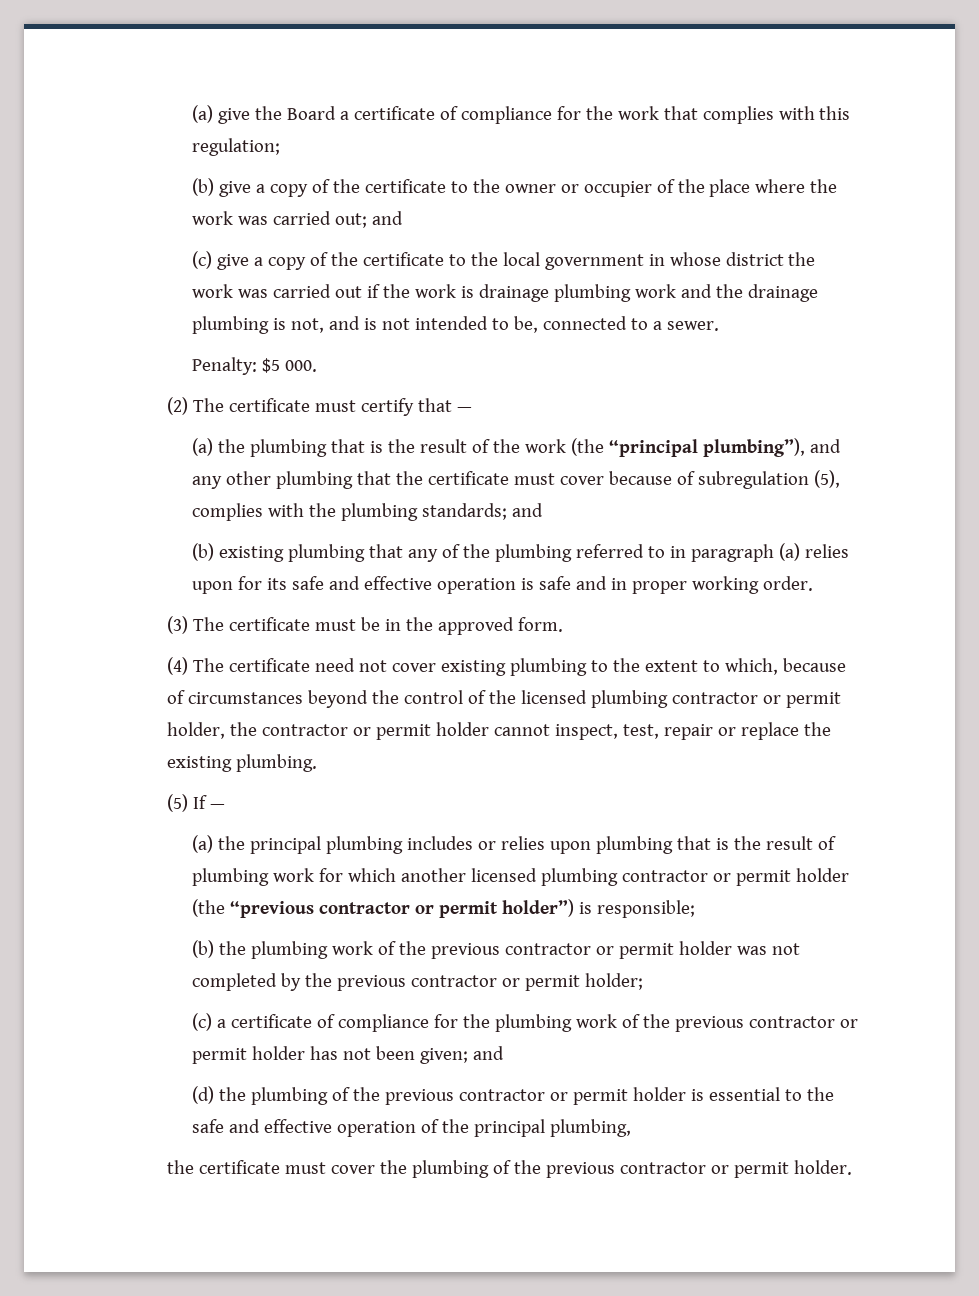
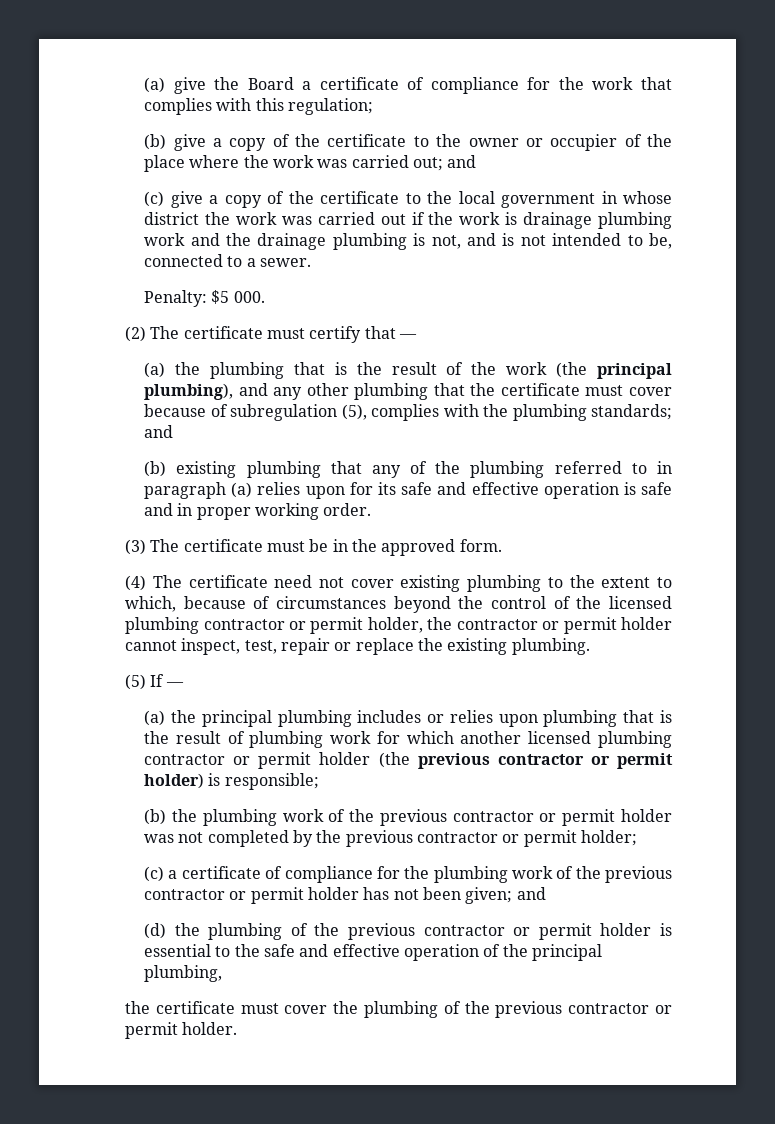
[608,438,805,457] “principal plumbing”), -> [597,363,673,379] [144,383,234,400] principal plumbing),
[229,899,574,918] “previous contractor or permit holder”) -> [417,753,674,769] [144,773,205,789] previous contractor or permit holder)

